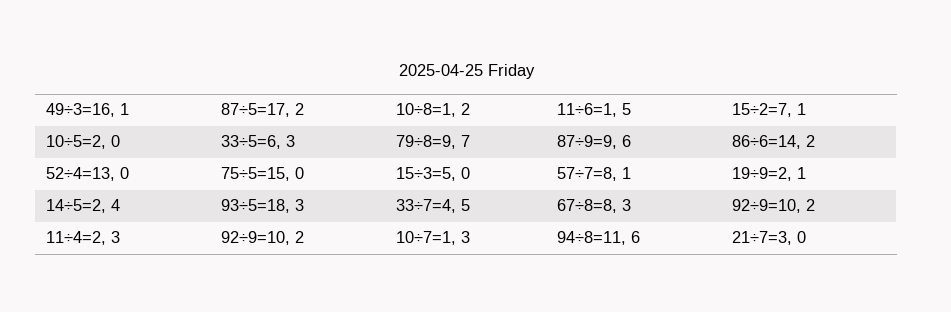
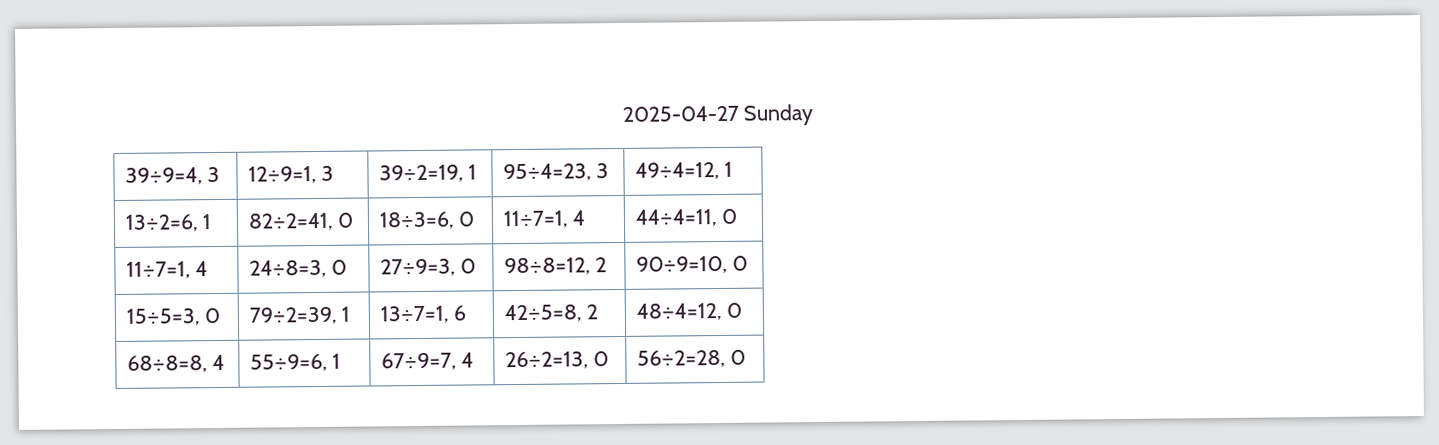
[399,64,535,79] [45,103,129,117] [220,103,304,117] [395,103,470,117] [556,103,631,117] [731,103,806,117] [45,135,120,149] [220,135,295,149] [395,135,470,149] [556,135,631,149] [731,135,815,149] [45,167,129,181] [220,167,304,181] [395,167,470,181] [556,167,631,181] [731,167,806,181] [45,199,120,213] [220,199,304,213] [395,199,470,213] [556,199,631,213] [731,199,815,213] [45,231,120,245] [220,231,304,245] [395,231,470,245] [556,231,640,245] [731,231,792,245] 2025-04-25 Friday // 49÷3=16, 1 | 87÷5=17, 2 | 10÷8=1, 2 | 11÷6=1, 5 | 15÷2=7, 1 // 10÷5=2, 0 | 33÷5=6, 3 | 79÷8=9, 7 | 87÷9=9, 6 | 86÷6=14, 2 // 52÷4=13, 0 | 75÷5=15, 0 | 15÷3=5, 0 | 57÷7=8, 1 | 19÷9=2, 1 // 14÷5=2, 4 | 93÷5=18, 3 | 33÷7=4, 5 | 67÷8=8, 3 | 92÷9=10, 2 // 11÷4=2, 3 | 92÷9=10, 2 | 10÷7=1, 3 | 94÷8=11, 6 | 21÷7=3, -> [621,104,815,126] [124,166,221,185] [247,165,335,184] [378,164,478,183] [502,163,610,182] [634,161,734,180] [124,214,213,232] [247,212,355,231] [378,211,476,230] [502,210,587,229] [634,208,739,227] [125,261,209,279] [248,259,348,278] [379,258,477,277] [503,257,608,276] [635,255,749,274] [125,307,221,326] [248,306,351,325] [379,305,467,324] [503,304,599,323] [635,302,743,321] [126,354,226,373] [249,353,342,372] [380,352,475,371] [504,351,610,370] [636,349,726,368] 2025-04-27 Sunday // 39÷9=4, 3 | 12÷9=1, 3 | 39÷2=19, 1 | 95÷4=23, 3 | 49÷4=12, 1 // 13÷2=6, 1 | 82÷2=41, 0 | 18÷3=6, 0 | 11÷7=1, 4 | 44÷4=11, 0 // 11÷7=1, 4 | 24÷8=3, 0 | 27÷9=3, 0 | 98÷8=12, 2 | 90÷9=10, 0 // 15÷5=3, 0 | 79÷2=39, 1 | 13÷7=1, 6 | 42÷5=8, 2 | 48÷4=12, 0 // 68÷8=8, 4 | 55÷9=6, 1 | 67÷9=7, 4 | 26÷2=13, 0 | 56÷2=28,

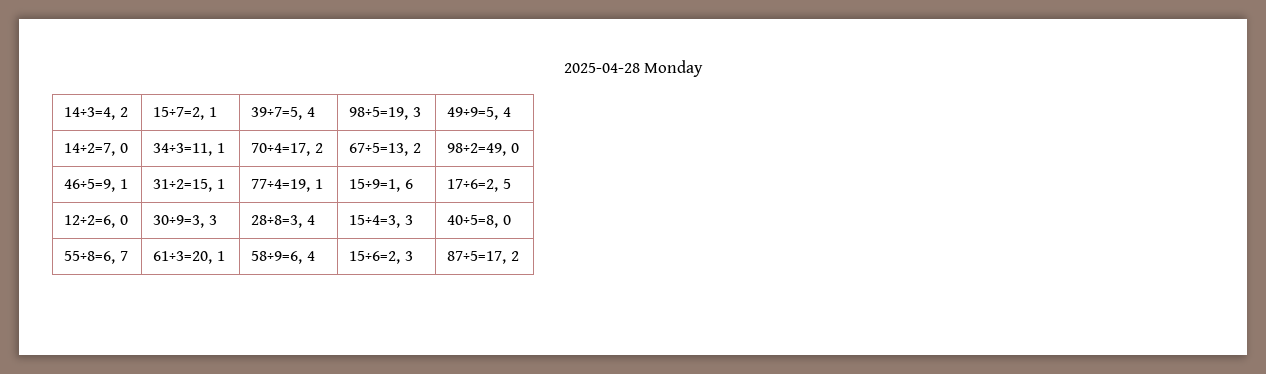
[621,104,815,126] [124,166,221,185] [247,165,335,184] [378,164,478,183] [502,163,610,182] [634,161,734,180] [124,214,213,232] [247,212,355,231] [378,211,476,230] [502,210,587,229] [634,208,739,227] [125,261,209,279] [248,259,348,278] [379,258,477,277] [503,257,608,276] [635,255,749,274] [125,307,221,326] [248,306,351,325] [379,305,467,324] [503,304,599,323] [635,302,743,321] [126,354,226,373] [249,353,342,372] [380,352,475,371] [504,351,610,370] [636,349,747,368] 2025-04-27 Sunday // 39÷9=4, 3 | 12÷9=1, 3 | 39÷2=19, 1 | 95÷4=23, 3 | 49÷4=12, 1 // 13÷2=6, 1 | 82÷2=41, 0 | 18÷3=6, 0 | 11÷7=1, 4 | 44÷4=11, 0 // 11÷7=1, 4 | 24÷8=3, 0 | 27÷9=3, 0 | 98÷8=12, 2 | 90÷9=10, 0 // 15÷5=3, 0 | 79÷2=39, 1 | 13÷7=1, 6 | 42÷5=8, 2 | 48÷4=12, 0 // 68÷8=8, 4 | 55÷9=6, 1 | 67÷9=7, 4 | 26÷2=13, 0 | 56÷2=28, 0 -> [563,60,704,77] [63,107,128,120] [152,107,217,120] [250,107,315,120] [348,107,421,120] [446,107,511,120] [63,143,128,156] [152,143,225,156] [250,143,323,156] [348,143,421,156] [446,143,519,156] [63,179,128,192] [152,179,225,192] [250,179,323,192] [348,179,413,192] [446,179,511,192] [63,215,128,228] [152,215,217,228] [250,215,315,228] [348,215,413,228] [446,215,511,228] [63,251,128,264] [152,251,225,264] [250,251,315,264] [348,251,413,264] [446,251,519,264] 2025-04-28 Monday // 14÷3=4, 2 | 15÷7=2, 1 | 39÷7=5, 4 | 98÷5=19, 3 | 49÷9=5, 4 // 14÷2=7, 0 | 34÷3=11, 1 | 70÷4=17, 2 | 67÷5=13, 2 | 98÷2=49, 0 // 46÷5=9, 1 | 31÷2=15, 1 | 77÷4=19, 1 | 15÷9=1, 6 | 17÷6=2, 5 // 12÷2=6, 0 | 30÷9=3, 3 | 28÷8=3, 4 | 15÷4=3, 3 | 40÷5=8, 0 // 55÷8=6, 7 | 61÷3=20, 1 | 58÷9=6, 4 | 15÷6=2, 3 | 87÷5=17, 2

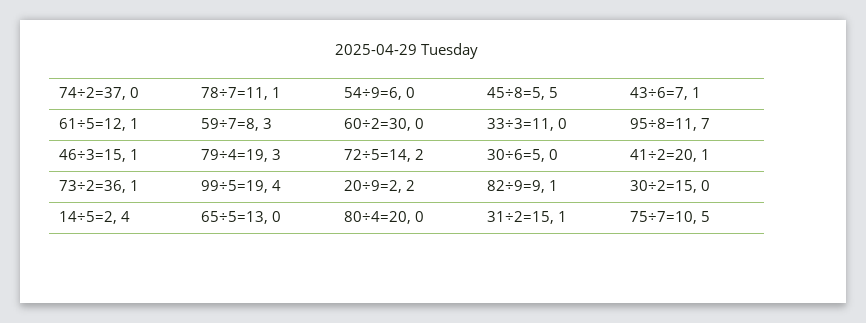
[563,60,704,77] [63,107,128,120] [152,107,217,120] [250,107,315,120] [348,107,421,120] [446,107,511,120] [63,143,128,156] [152,143,225,156] [250,143,323,156] [348,143,421,156] [446,143,519,156] [63,179,128,192] 2025-04-28 Monday // 14÷3=4, 2 | 15÷7=2, 1 | 39÷7=5, 4 | 98÷5=19, 3 | 49÷9=5, 4 // 14÷2=7, 0 | 34÷3=11, 1 | 70÷4=17, 2 | 67÷5=13, 2 | 98÷2=49, 0 // 46÷5=9, 1 -> [334,43,479,59] [59,87,140,100] [201,87,282,100] [344,87,416,100] [487,87,559,100] [630,87,702,100] [59,118,140,131] [201,118,273,131] [344,118,425,131] [487,118,568,131] [630,118,711,131] [59,149,140,162] [201,149,282,162] [344,149,425,162] [487,149,559,162] [630,149,711,162] [59,180,140,193] [201,180,282,193] [344,180,416,193] [487,180,559,193] [630,180,711,193] [59,211,131,224] [201,211,282,224] [344,211,425,224] 2025-04-29 Tuesday // 74÷2=37, 0 | 78÷7=11, 1 | 54÷9=6, 0 | 45÷8=5, 5 | 43÷6=7, 1 // 61÷5=12, 1 | 59÷7=8, 3 | 60÷2=30, 0 | 33÷3=11, 0 | 95÷8=11, 7 // 46÷3=15, 1 | 79÷4=19, 3 | 72÷5=14, 2 | 30÷6=5, 0 | 41÷2=20, 1 // 73÷2=36, 1 | 99÷5=19, 4 | 20÷9=2, 2 | 82÷9=9, 1 | 30÷2=15, 0 // 14÷5=2, 4 | 65÷5=13, 0 | 80÷4=20, 0
[250,179,323,192] [348,179,413,192] [446,179,511,192] [63,215,128,228] [152,215,217,228] [250,215,315,228] [348,215,413,228] [446,215,511,228] [63,251,128,264] [152,251,225,264] [250,251,315,264] [348,251,413,264] [446,251,519,264] 77÷4=19, 1 | 15÷9=1, 6 | 17÷6=2, 5 // 12÷2=6, 0 | 30÷9=3, 3 | 28÷8=3, 4 | 15÷4=3, 3 | 40÷5=8, 0 // 55÷8=6, 7 | 61÷3=20, 1 | 58÷9=6, 4 | 15÷6=2, 3 | 87÷5=17, 2 -> [630,211,711,224] 75÷7=10, 5

